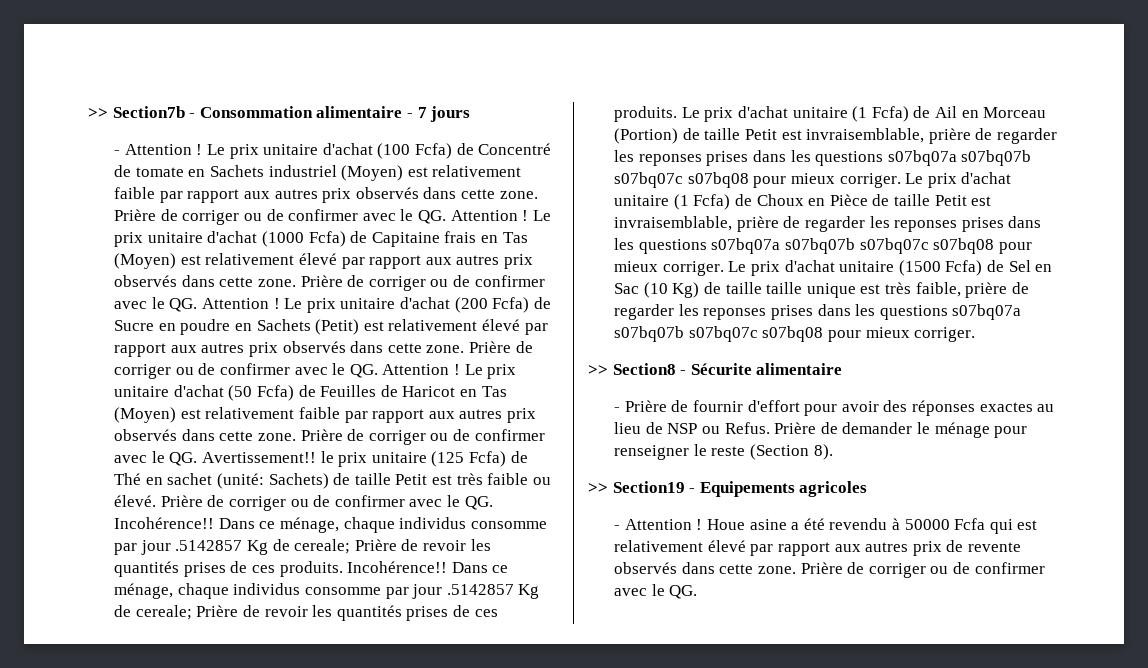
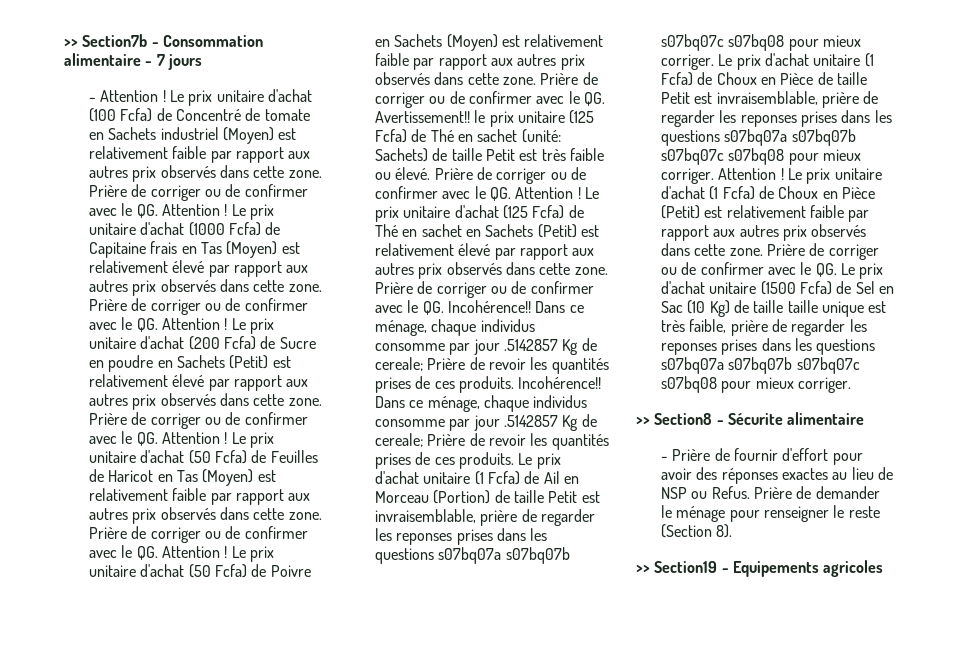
(198, 459) none -> [162,546,275,562] [89,564,311,578] [375,34,604,51] [375,53,585,70] [375,72,598,85] [375,91,606,108] Attention ! Le prix unitaire d'achat (50 Fcfa) de Poivre en Sachets (Moyen) est relativement faible par rapport aux autres prix observés dans cette zone. Prière de corriger ou de confirmer avec le QG.
(493, 503) none -> [515,187,600,199] [375,205,584,222] [375,224,600,238] [375,243,595,260] [375,262,608,279] [375,281,594,298] [375,300,444,315] Attention ! Le prix unitaire d'achat (125 Fcfa) de Thé en sachet en Sachets (Petit) est relativement élevé par rapport aux autres prix observés dans cette zone. Prière de corriger ou de confirmer avec le QG.
(724, 268) none -> [718,168,882,184] [661,186,876,200] [661,205,870,222] [661,224,867,241] [661,243,879,260] [661,262,837,277] Attention ! Le prix unitaire d'achat (1 Fcfa) de Choux en Pièce (Petit) est relativement faible par rapport aux autres prix observés dans cette zone. Prière de corriger ou de confirmer avec le QG.
[614,518,1038,534] [614,540,1021,556] [614,562,1045,578] [614,584,698,599] // - Attention ! Houe asine a été revendu à 50000 Fcfa qui est relativement élevé par rapport aux autres prix de revente observés dans cette zone. Prière de corriger ou de confirmer avec le QG. -> (884, 568) none

